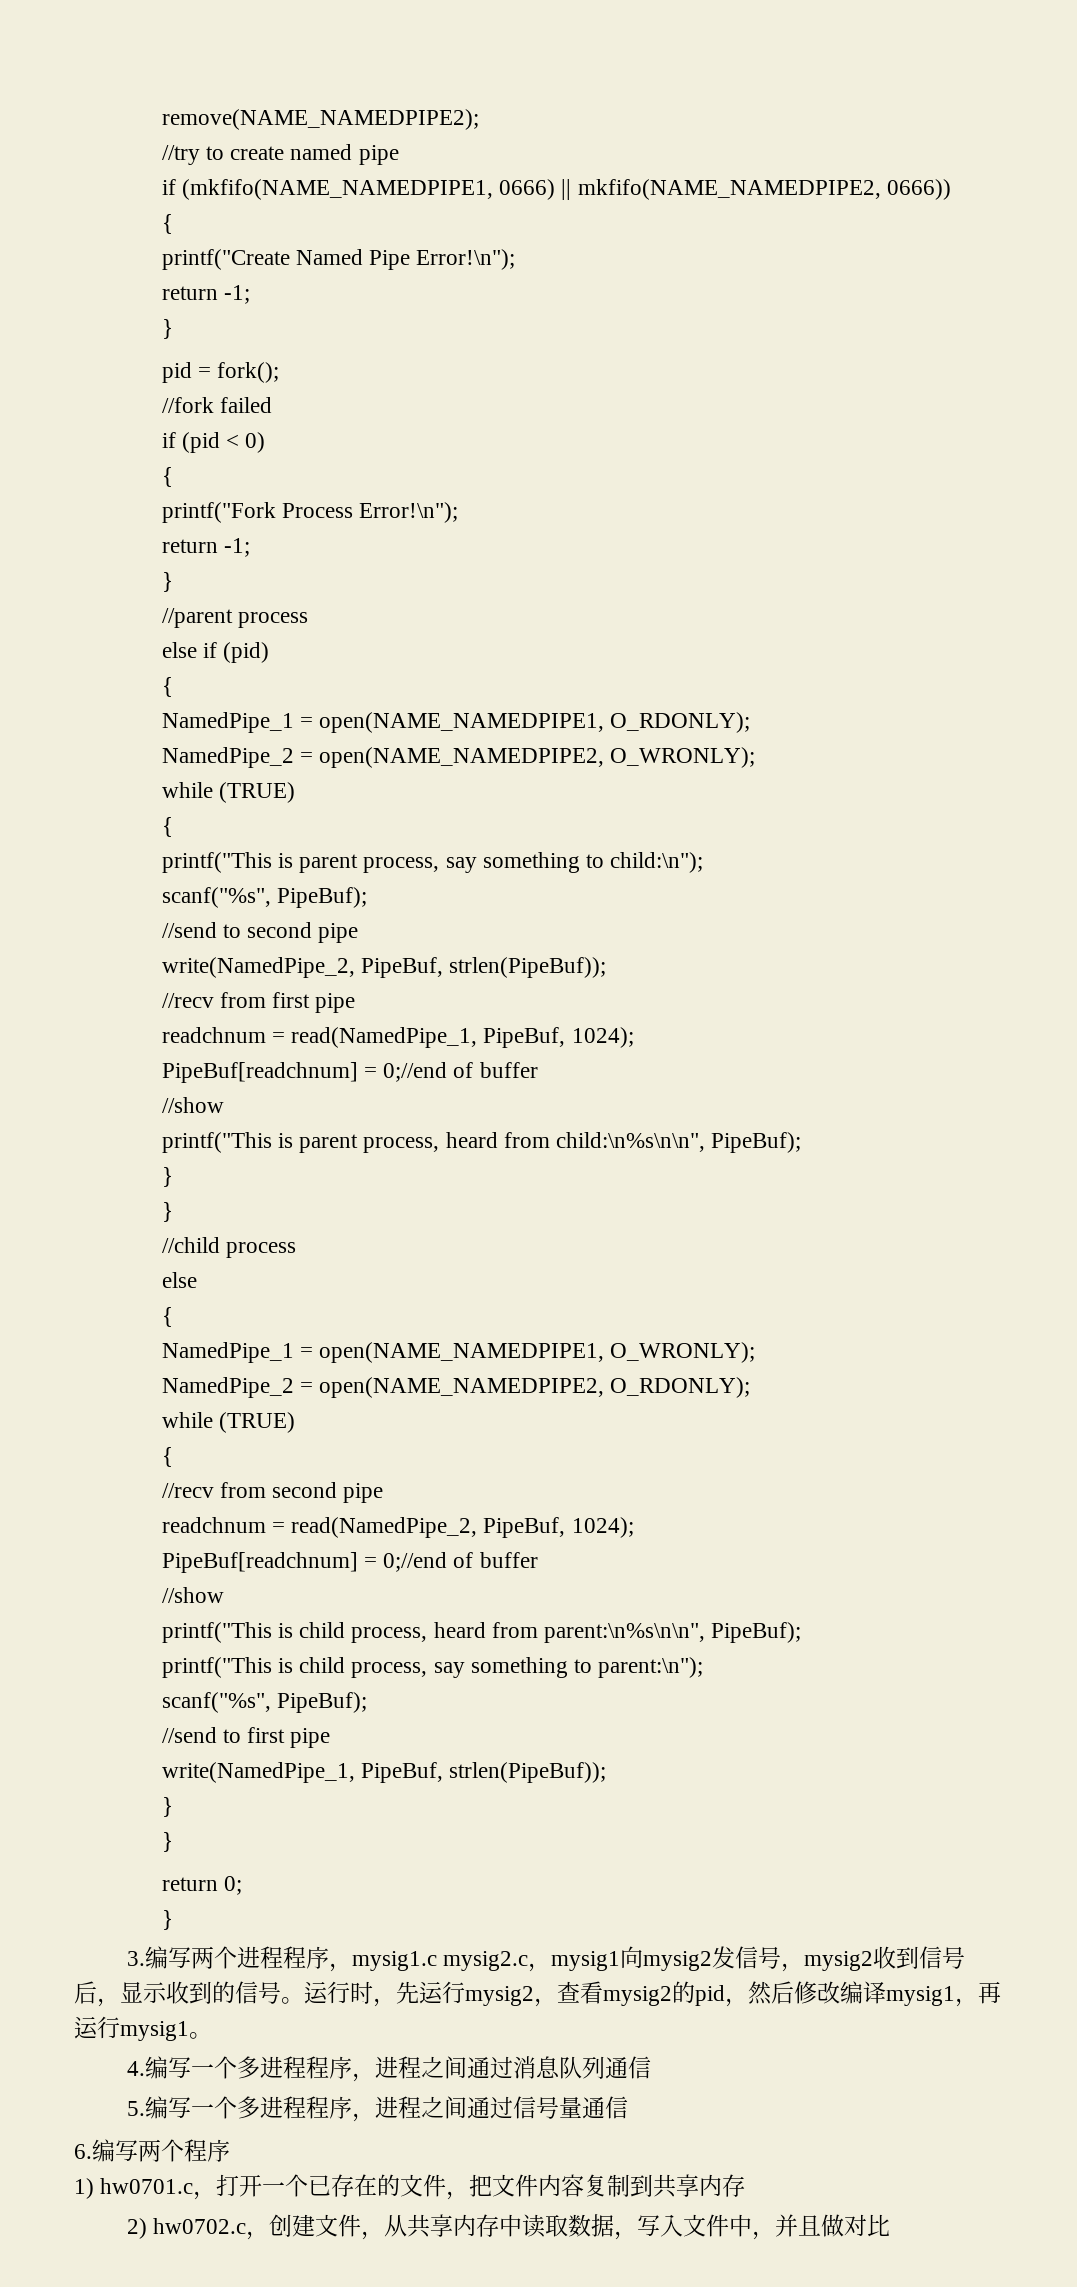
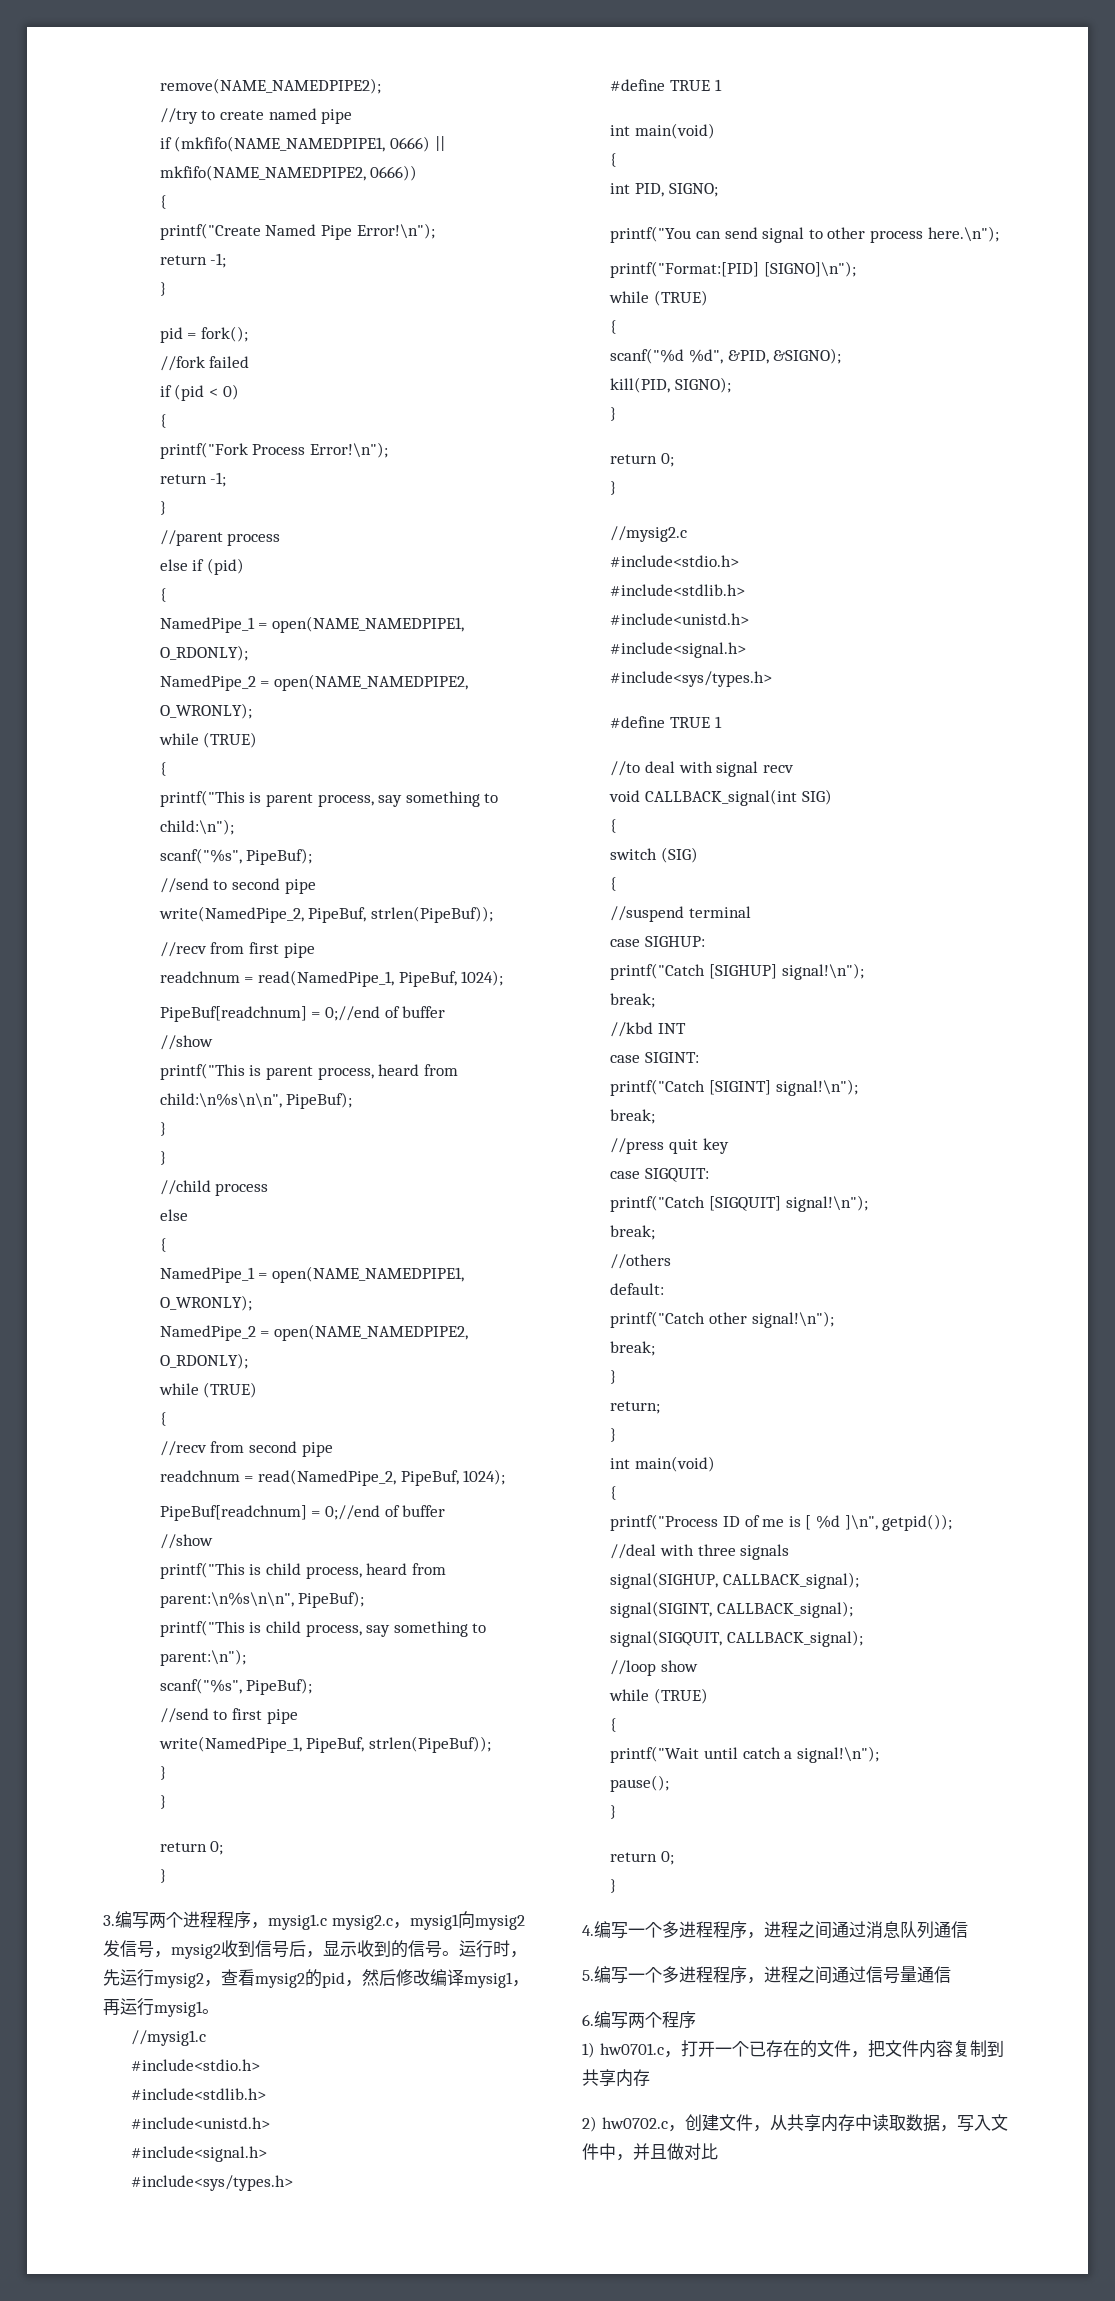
(212, 2035) none -> [131,2030,207,2046] [131,2059,261,2071] [131,2088,267,2100] [131,2117,271,2129] [131,2146,268,2162] [131,2175,294,2191] [610,79,722,91] [610,123,715,139] [610,153,618,167] [610,183,718,197] [610,226,999,243] [610,261,856,278] [609,290,708,306] [610,320,618,334] [610,348,842,364] [610,377,731,393] [610,407,618,421] [610,453,674,467] [610,481,618,495] [610,526,688,542] [610,555,740,567] [610,584,746,596] [610,613,750,625] [610,642,747,658] [610,671,773,687] [610,716,722,728] [610,761,794,777] [609,789,832,806] [610,819,618,833] [610,847,698,863] [610,877,618,891] [610,906,751,922] [610,936,705,947] [610,963,864,980] [610,993,656,1008] [610,1022,686,1037] [610,1052,699,1063] [610,1079,858,1096] [610,1109,656,1124] [610,1138,729,1154] [610,1168,709,1182] [610,1195,868,1212] [610,1225,656,1240] [610,1254,672,1269] [610,1283,665,1295] [610,1311,834,1328] [610,1341,656,1356] [610,1370,618,1384] [610,1401,661,1414] [610,1428,618,1442] [610,1456,715,1472] [610,1486,618,1500] [610,1514,953,1531] [610,1544,790,1560] [610,1572,859,1589] [610,1601,853,1618] [610,1630,863,1647] [610,1660,698,1676] [609,1688,708,1704] [610,1718,618,1732] [610,1746,879,1763] [610,1775,670,1792] [610,1805,618,1819] [610,1851,674,1865] [610,1879,618,1893] // //mysig1.c // #include<stdio.h> // #include<stdlib.h> // #include<unistd.h> // #include<signal.h> // #include<sys/types.h> // #define TRUE 1 // int main(void) // { // int PID, SIGNO; // printf("You can send signal to other process here.\n"); // printf("Format:[PID] [SIGNO]\n"); // while (TRUE) // { // scanf("%d %d", &PID, &SIGNO); // kill(PID, SIGNO); // } // return 0; // } // //mysig2.c // #include<stdio.h> // #include<stdlib.h> // #include<unistd.h> // #include<signal.h> // #include<sys/types.h> // #define TRUE 1 // //to deal with signal recv // void CALLBACK_signal(int SIG) // { // switch (SIG) // { // //suspend terminal // case SIGHUP: // printf("Catch [SIGHUP] signal!\n"); // break; // //kbd INT // case SIGINT: // printf("Catch [SIGINT] signal!\n"); // break; // //press quit key // case SIGQUIT: // printf("Catch [SIGQUIT] signal!\n"); // break; // //others // default: // printf("Catch other signal!\n"); // break; // } // return; // } // int main(void) // { // printf("Process ID of me is [ %d ]\n", getpid()); // //deal with three signals // signal(SIGHUP, CALLBACK_signal); // signal(SIGINT, CALLBACK_signal); // signal(SIGQUIT, CALLBACK_signal); // //loop show // while (TRUE) // { // printf("Wait until catch a signal!\n"); // pause(); // } // return 0; // }

